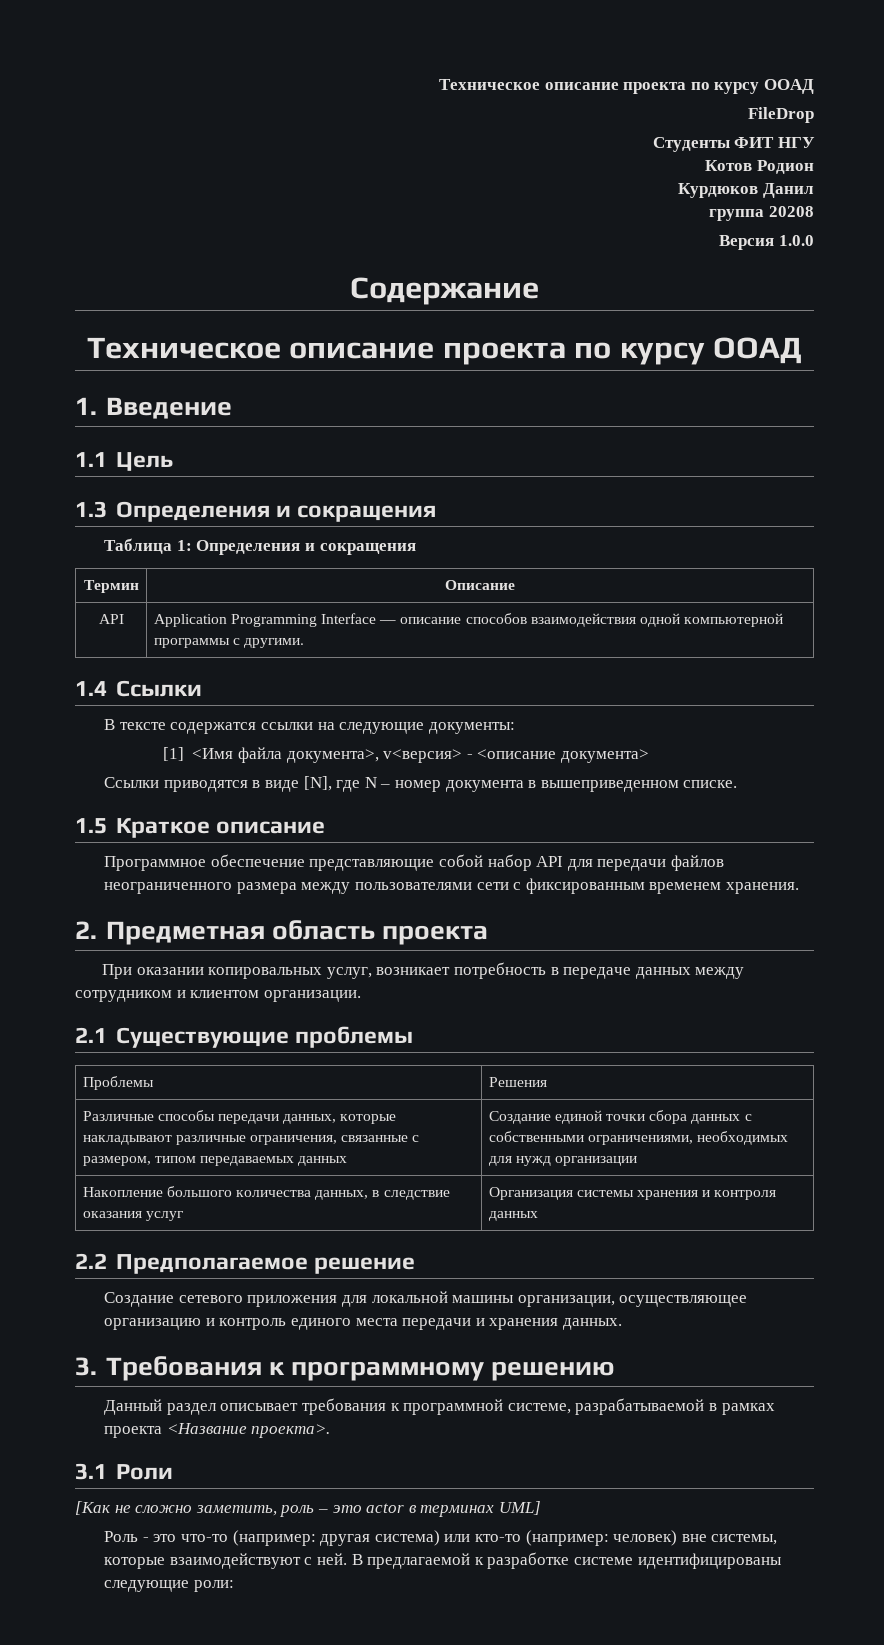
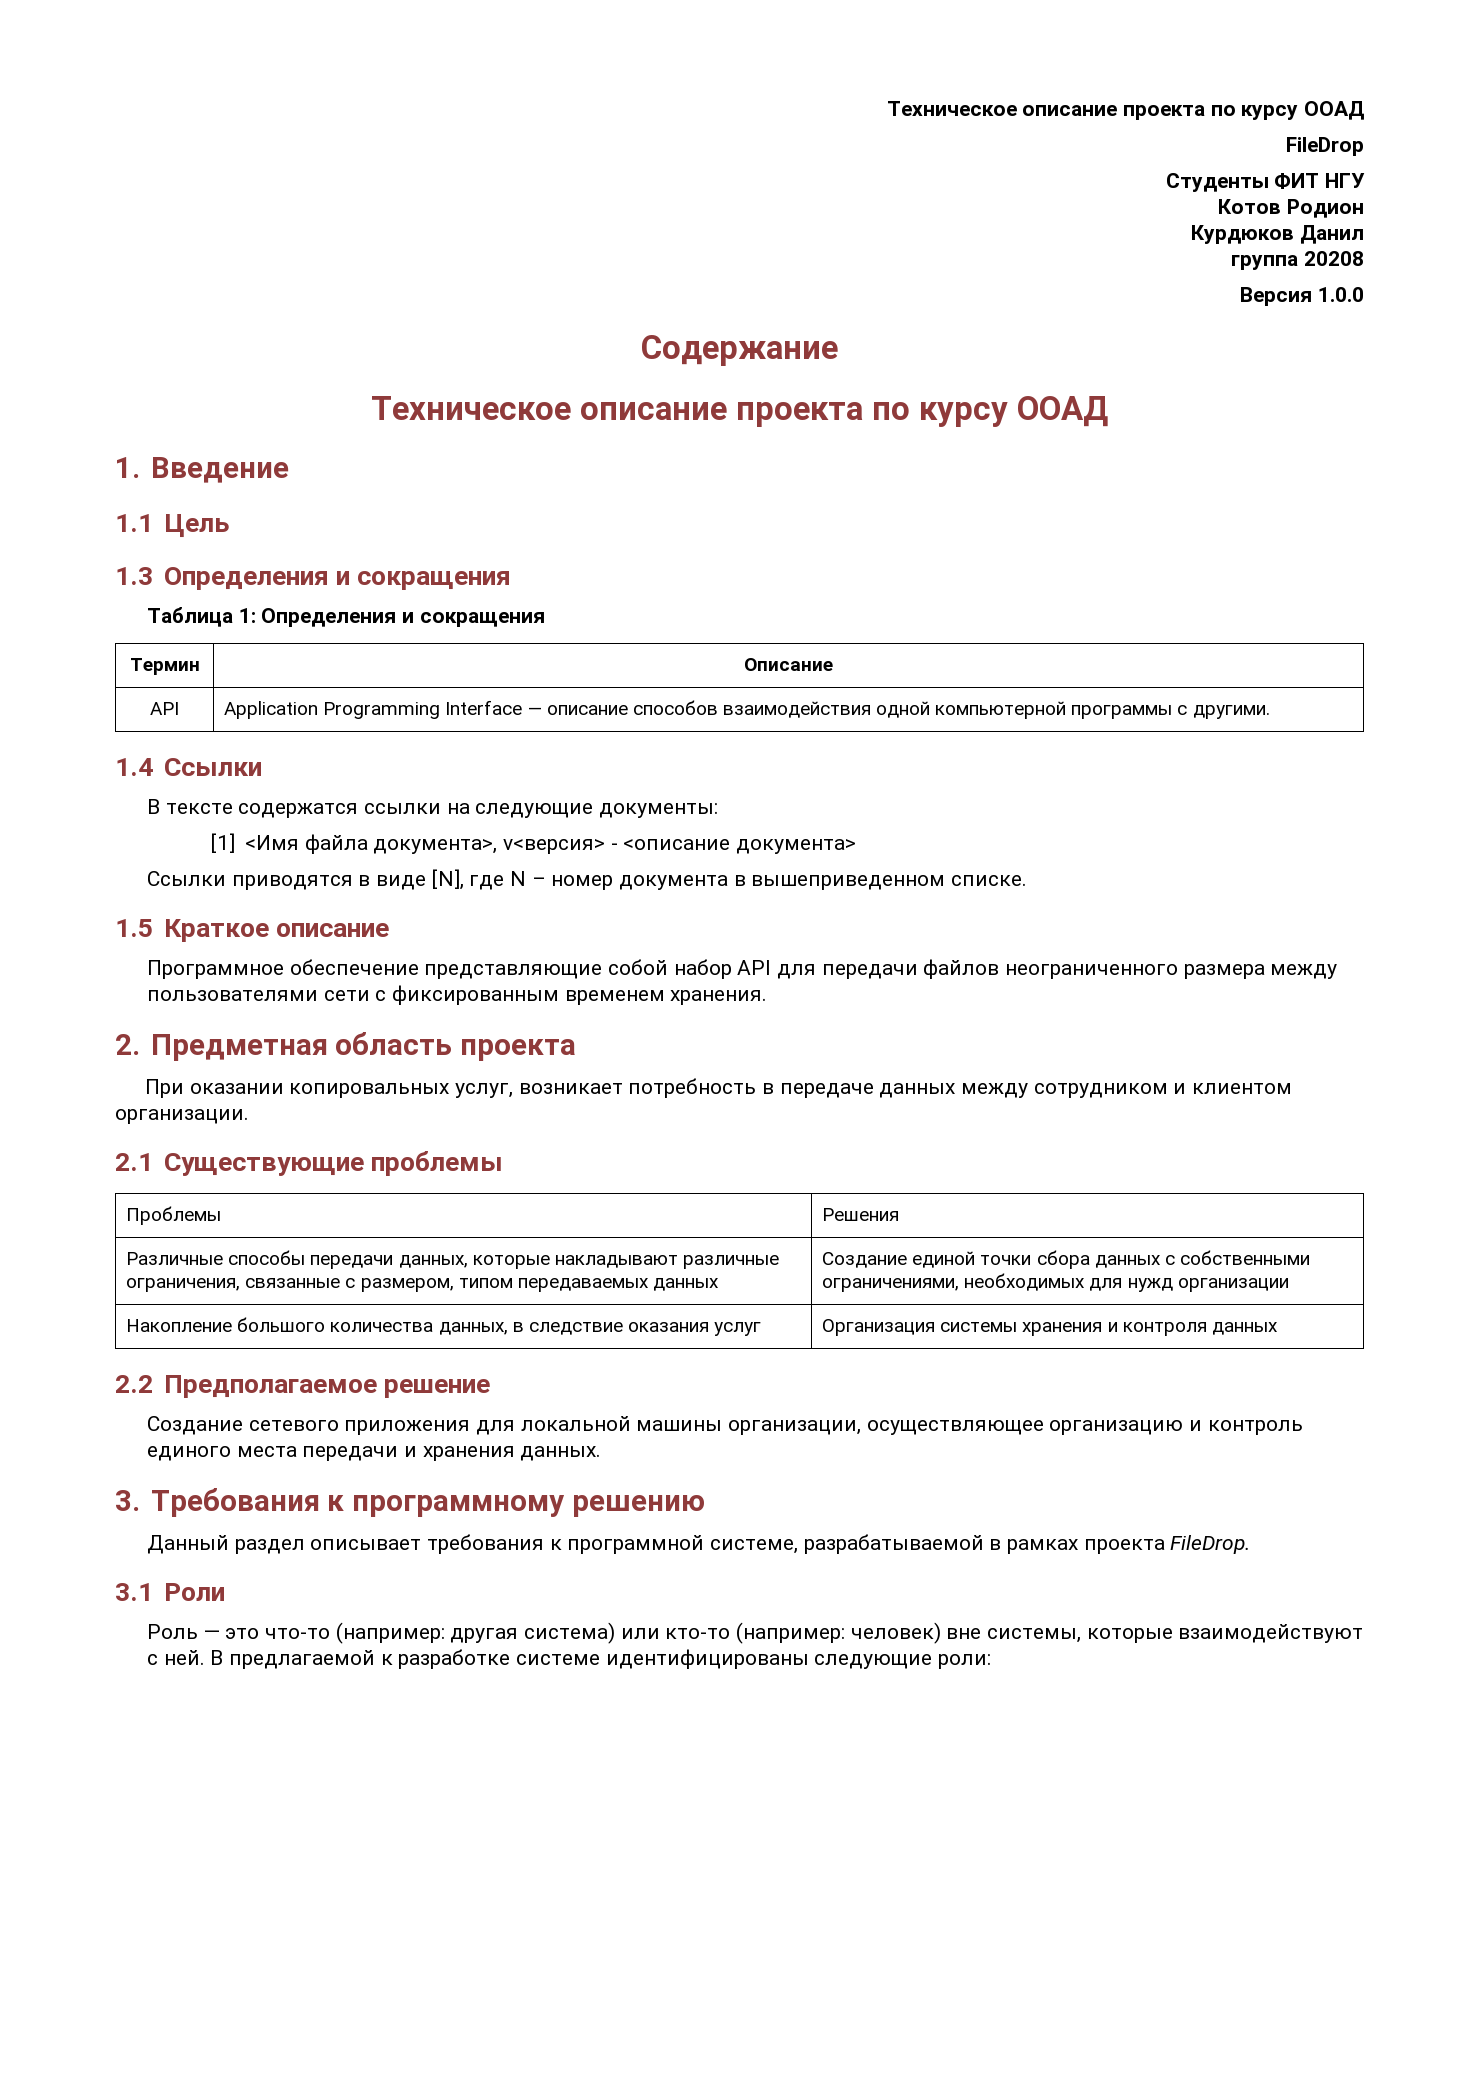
[166,1423,331,1438] <Название проекта>. -> [1170,1535,1251,1554] FileDrop.
[75,1501,541,1517] // [Как не сложно заметить, роль – это actor в терминах UML] -> (225, 1592) none
[142,1537,149,1542] - -> [203,1630,220,1639] —

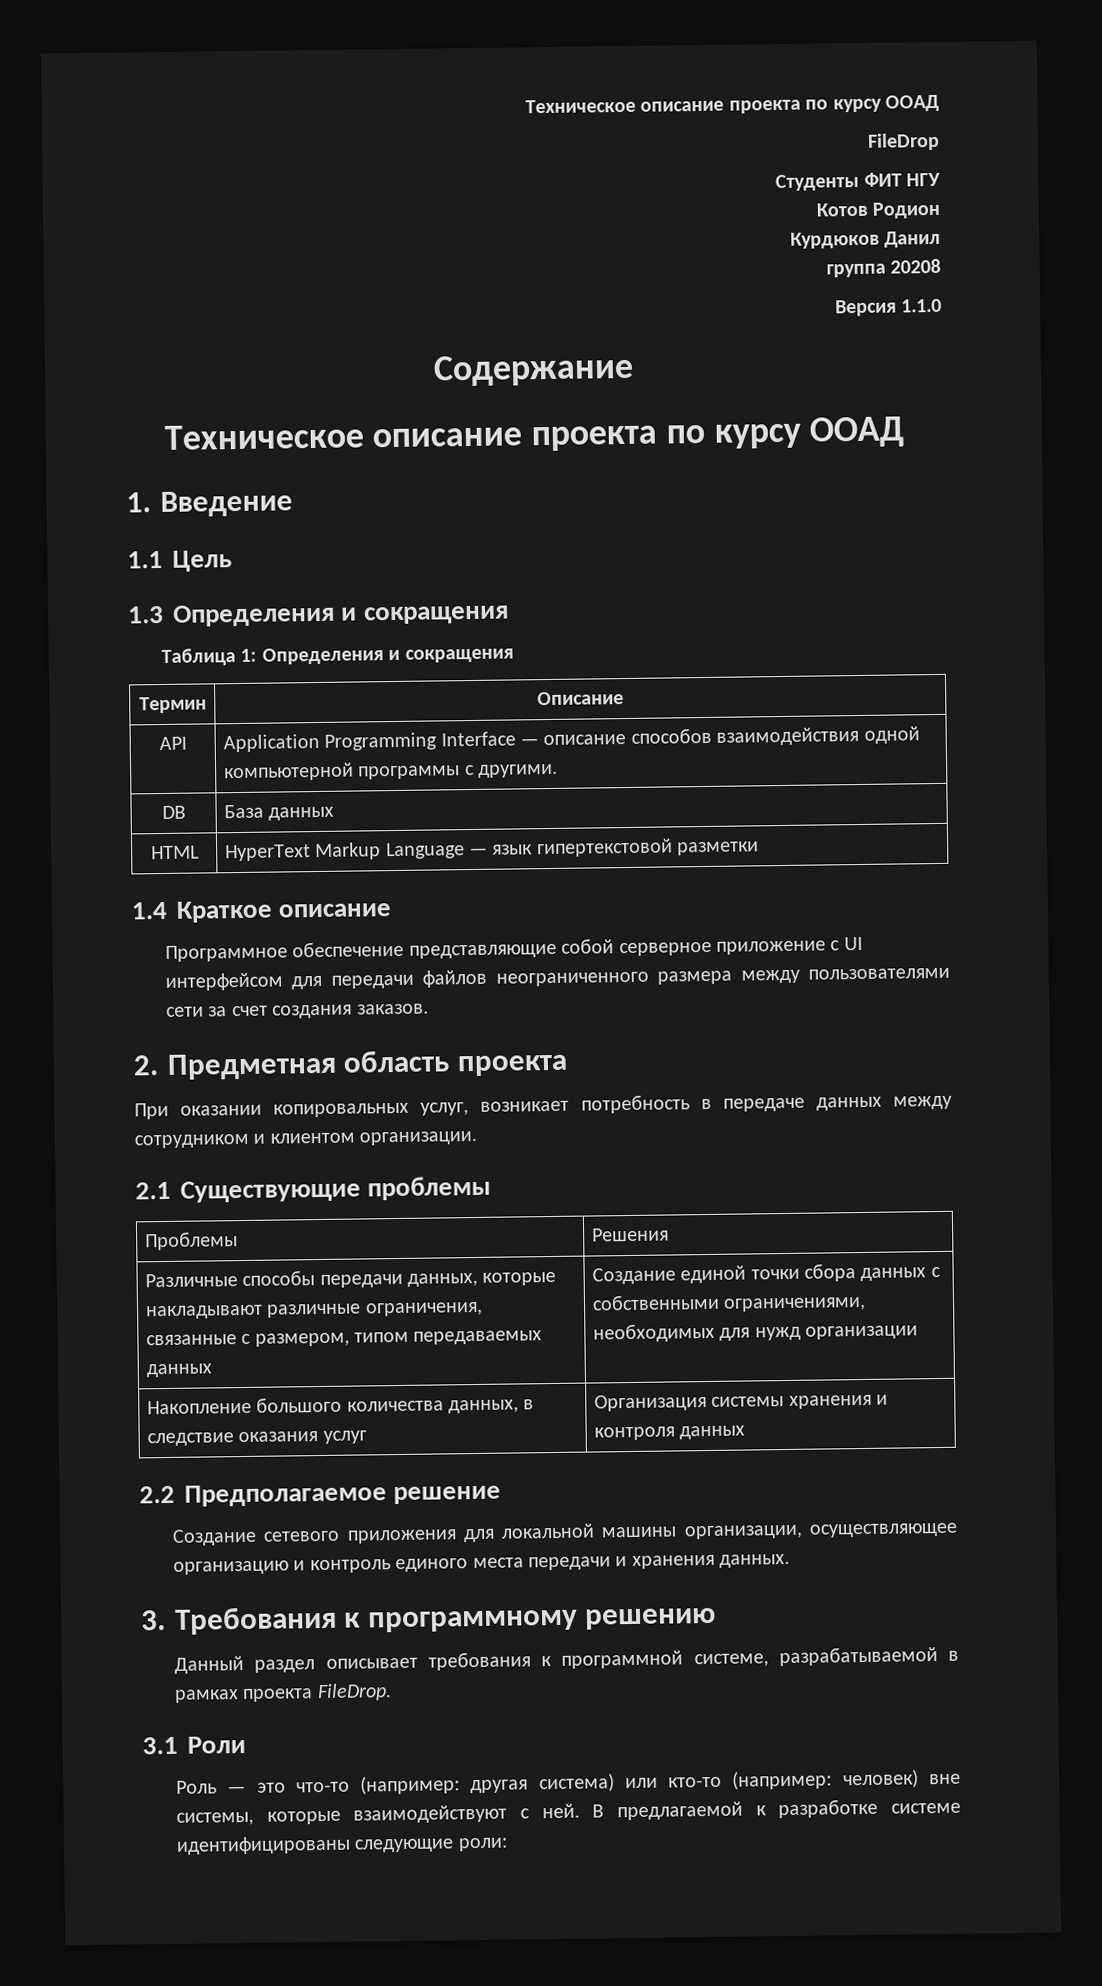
[1318,287,1364,302] 1.0.0 -> [901,298,942,313] 1.1.0
[115,758,262,776] [146,799,718,818] [210,833,857,854] [146,869,1027,890] [115,919,153,937] // 1.4 Ссылки // В тексте содержатся ссылки на следующие документы: // [1] <Имя файла документа>, v<версия> - <описание документа> // Ссылки приводятся в виде [N], где N – номер документа в вышеприведенном списке. // 1.5 -> [161,805,186,820] [223,804,335,821] [150,845,200,860] [224,838,760,862] [131,901,168,920] // DB | База данных // HTML | HyperText Markup Language — язык гипертекстовой разметки // 1.4
[673,959,772,979] набор API -> [618,936,863,957] [165,972,284,991] серверное приложение с UI интерфейсом
[375,985,768,1005] с фиксированным временем хранения. -> [208,1003,429,1019] за счет создания заказов.

